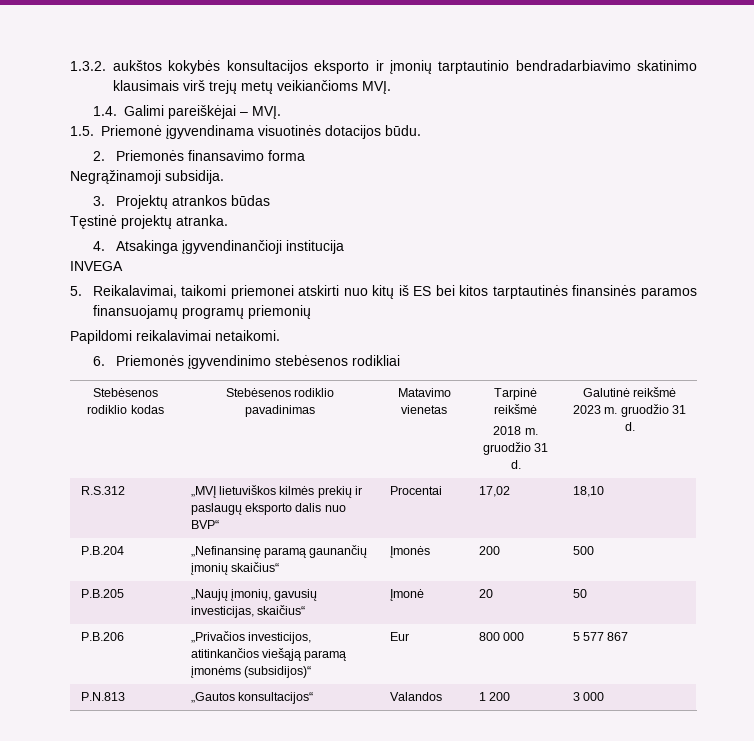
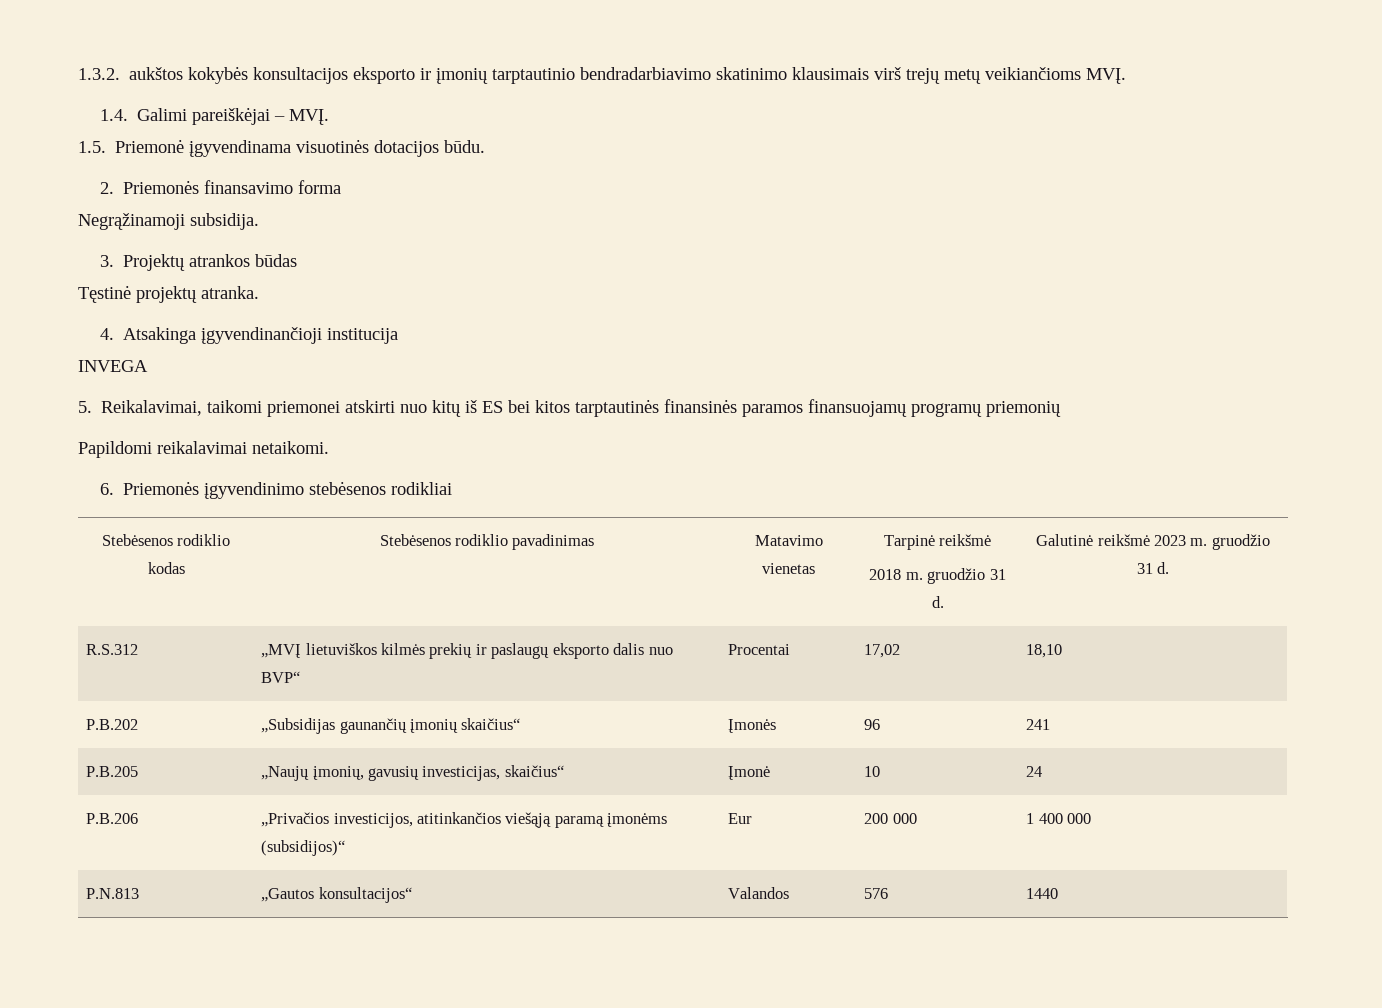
[80,546,124,555] [190,546,307,558] P.B.204 | „Nefinansinę paramą -> [86,719,139,730] [261,718,336,734] P.B.202 | „Subsidijas
[478,546,500,555] [572,546,594,555] 200 | 500 -> [864,719,881,730] [1026,719,1051,730] 96 | 241
[478,589,493,598] [572,589,587,598] 20 | 50 -> [864,766,881,777] [1026,766,1043,777] 10 | 24
[478,632,500,641] 800 -> [864,813,889,824] 200
[572,632,629,641] 5 577 867 -> [1026,813,1092,824] 1 400 000
[478,692,511,701] [572,692,605,701] 1 200 | 3 000 -> [864,888,889,899] [1026,888,1059,899] 576 | 1440

